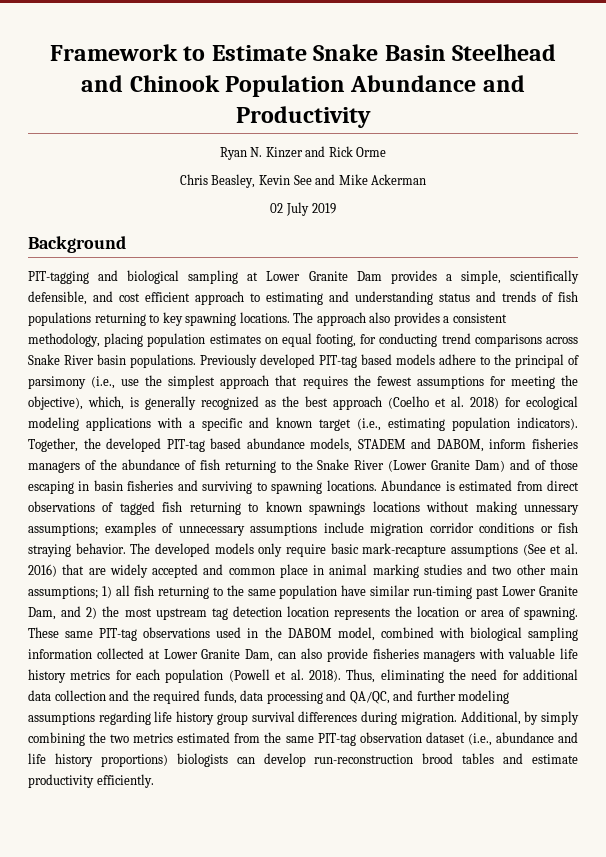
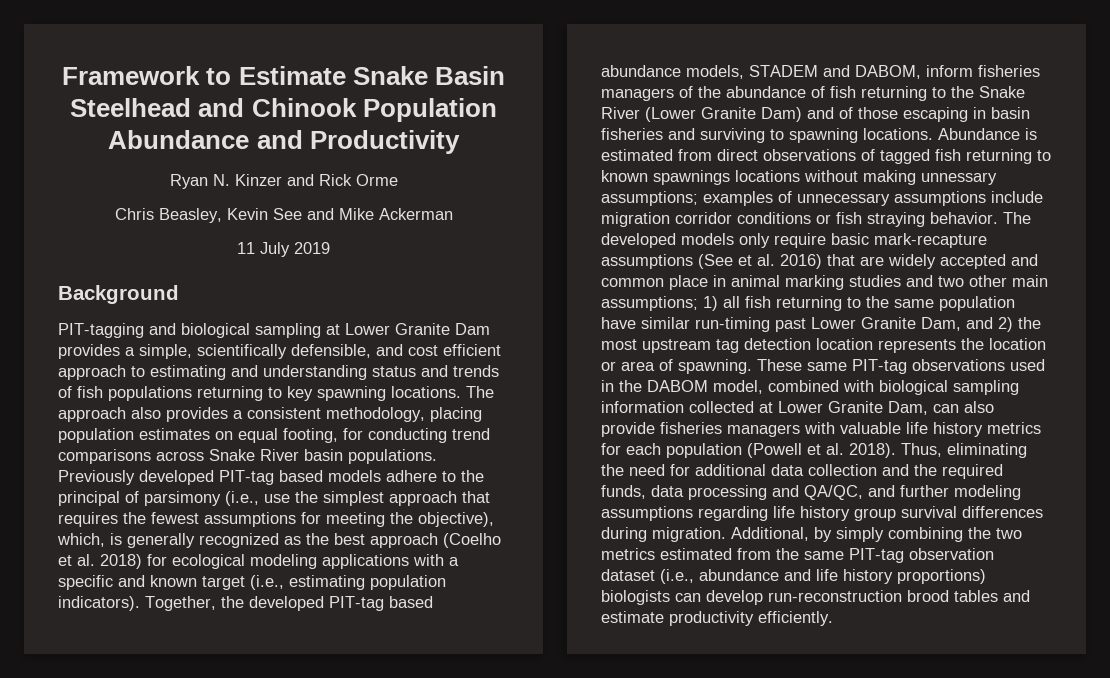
[270,203,284,213] 02 -> [237,242,255,254] 11

